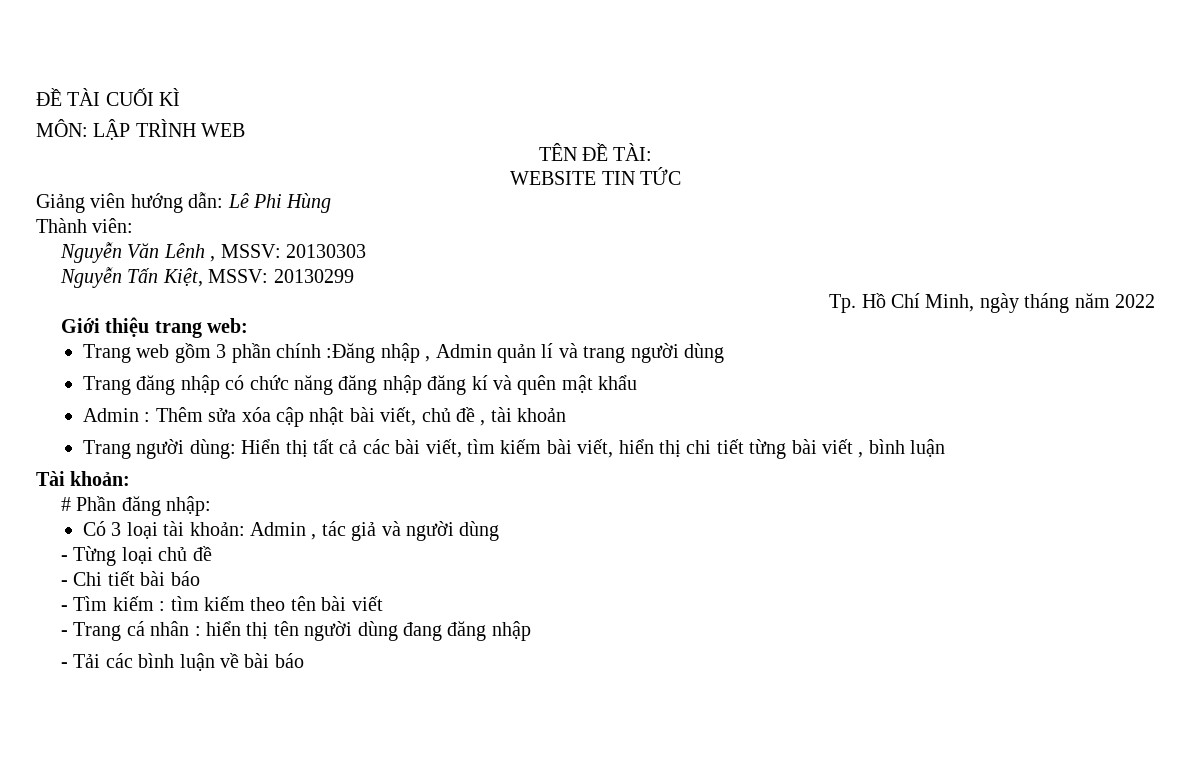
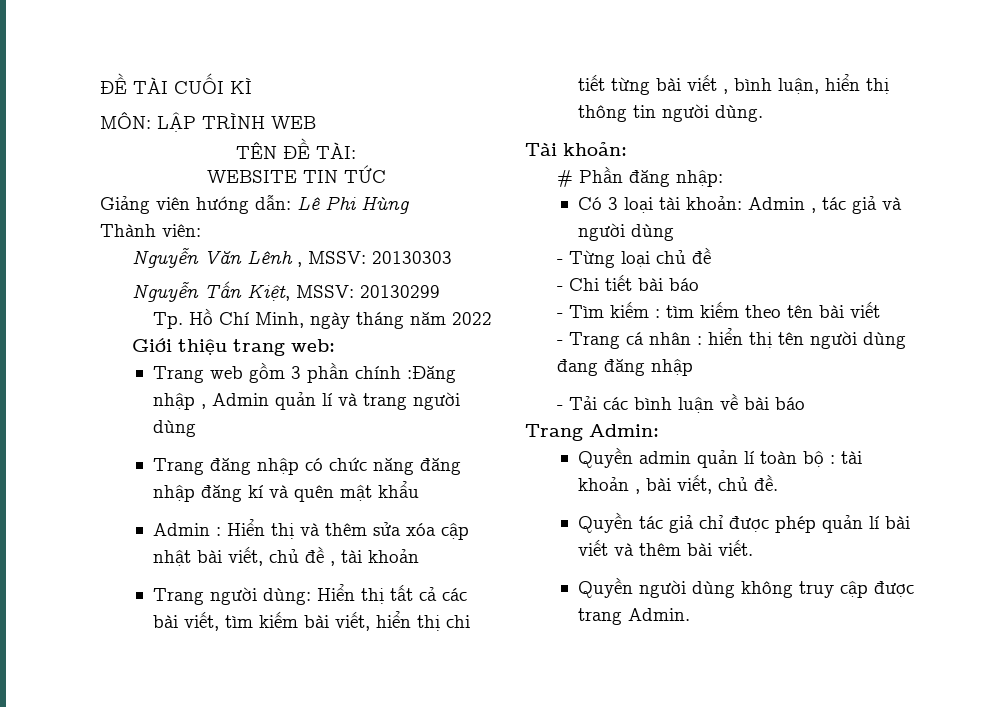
[155,407,203,422] Thêm -> [226,519,367,539] Hiển thị và thêm
[910,439,946,457] luận -> [777,74,889,94] [577,104,763,122] luận, hiển thị thông tin người dùng.
(304, 660) none -> [525,424,659,441] [577,447,862,468] [577,474,778,494] [577,512,910,533] [577,539,753,556] [577,577,914,598] [577,608,690,625] // Trang Admin: // Quyền admin quản lí toàn bộ : tài khoản , bài viết, chủ đề. // Quyền tác giả chỉ được phép quản lí bài viết và thêm bài viết. // Quyền người dùng không truy cập được trang Admin.

